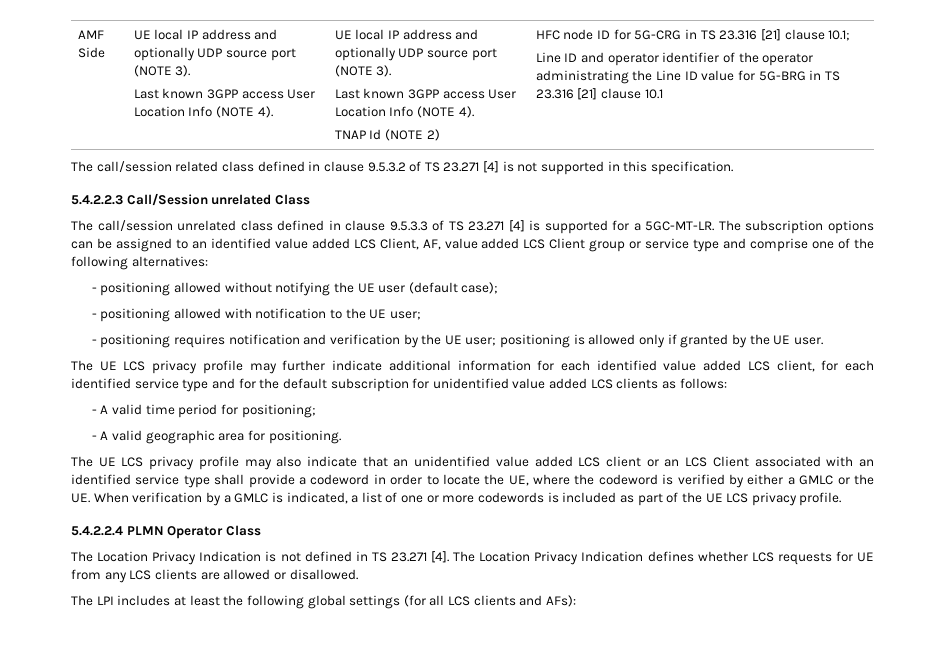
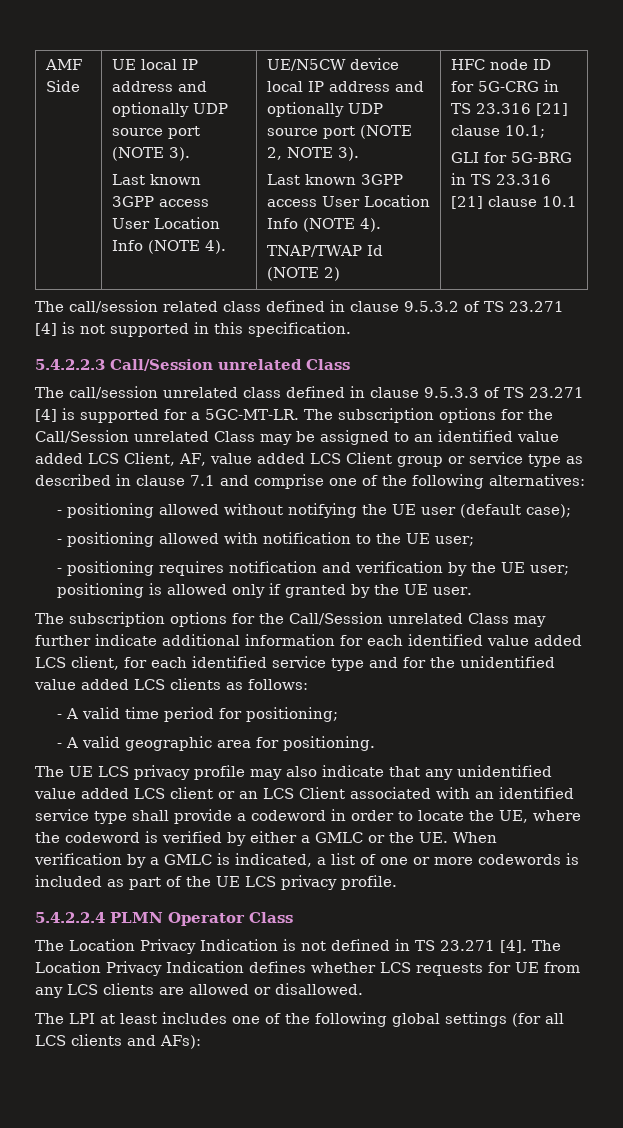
[334,29,479,40] [334,47,497,61] [334,65,373,77] UE local IP address and optionally UDP source port (NOTE -> [266,58,399,71] [266,81,424,92] [266,102,383,117] [266,125,412,139] [266,147,333,160] UE/N5CW device local IP address and optionally UDP source port (NOTE 2, NOTE
[334,130,366,139] TNAP -> [266,245,362,257] TNAP/TWAP
[535,52,814,66] [535,70,735,84] Line ID and operator identifier of the operator administrating the Line ID value -> [450,152,479,163] GLI
[71,241,93,249] can -> [500,409,553,420] [35,430,292,445] for the Call/Session unrelated Class may
(720, 245) none -> [565,456,583,464] [35,474,215,486] as described in clause 7.1
[99,360,243,374] UE LCS privacy profile -> [69,612,509,627] subscription options for the Call/Session unrelated Class
[282,378,430,392] default subscription for -> (455, 662) none
[393,459,409,467] an -> [425,769,453,780] any
[117,595,171,606] includes -> (95, 1018) none
(220, 600) none -> [162,1012,281,1024] includes one of

